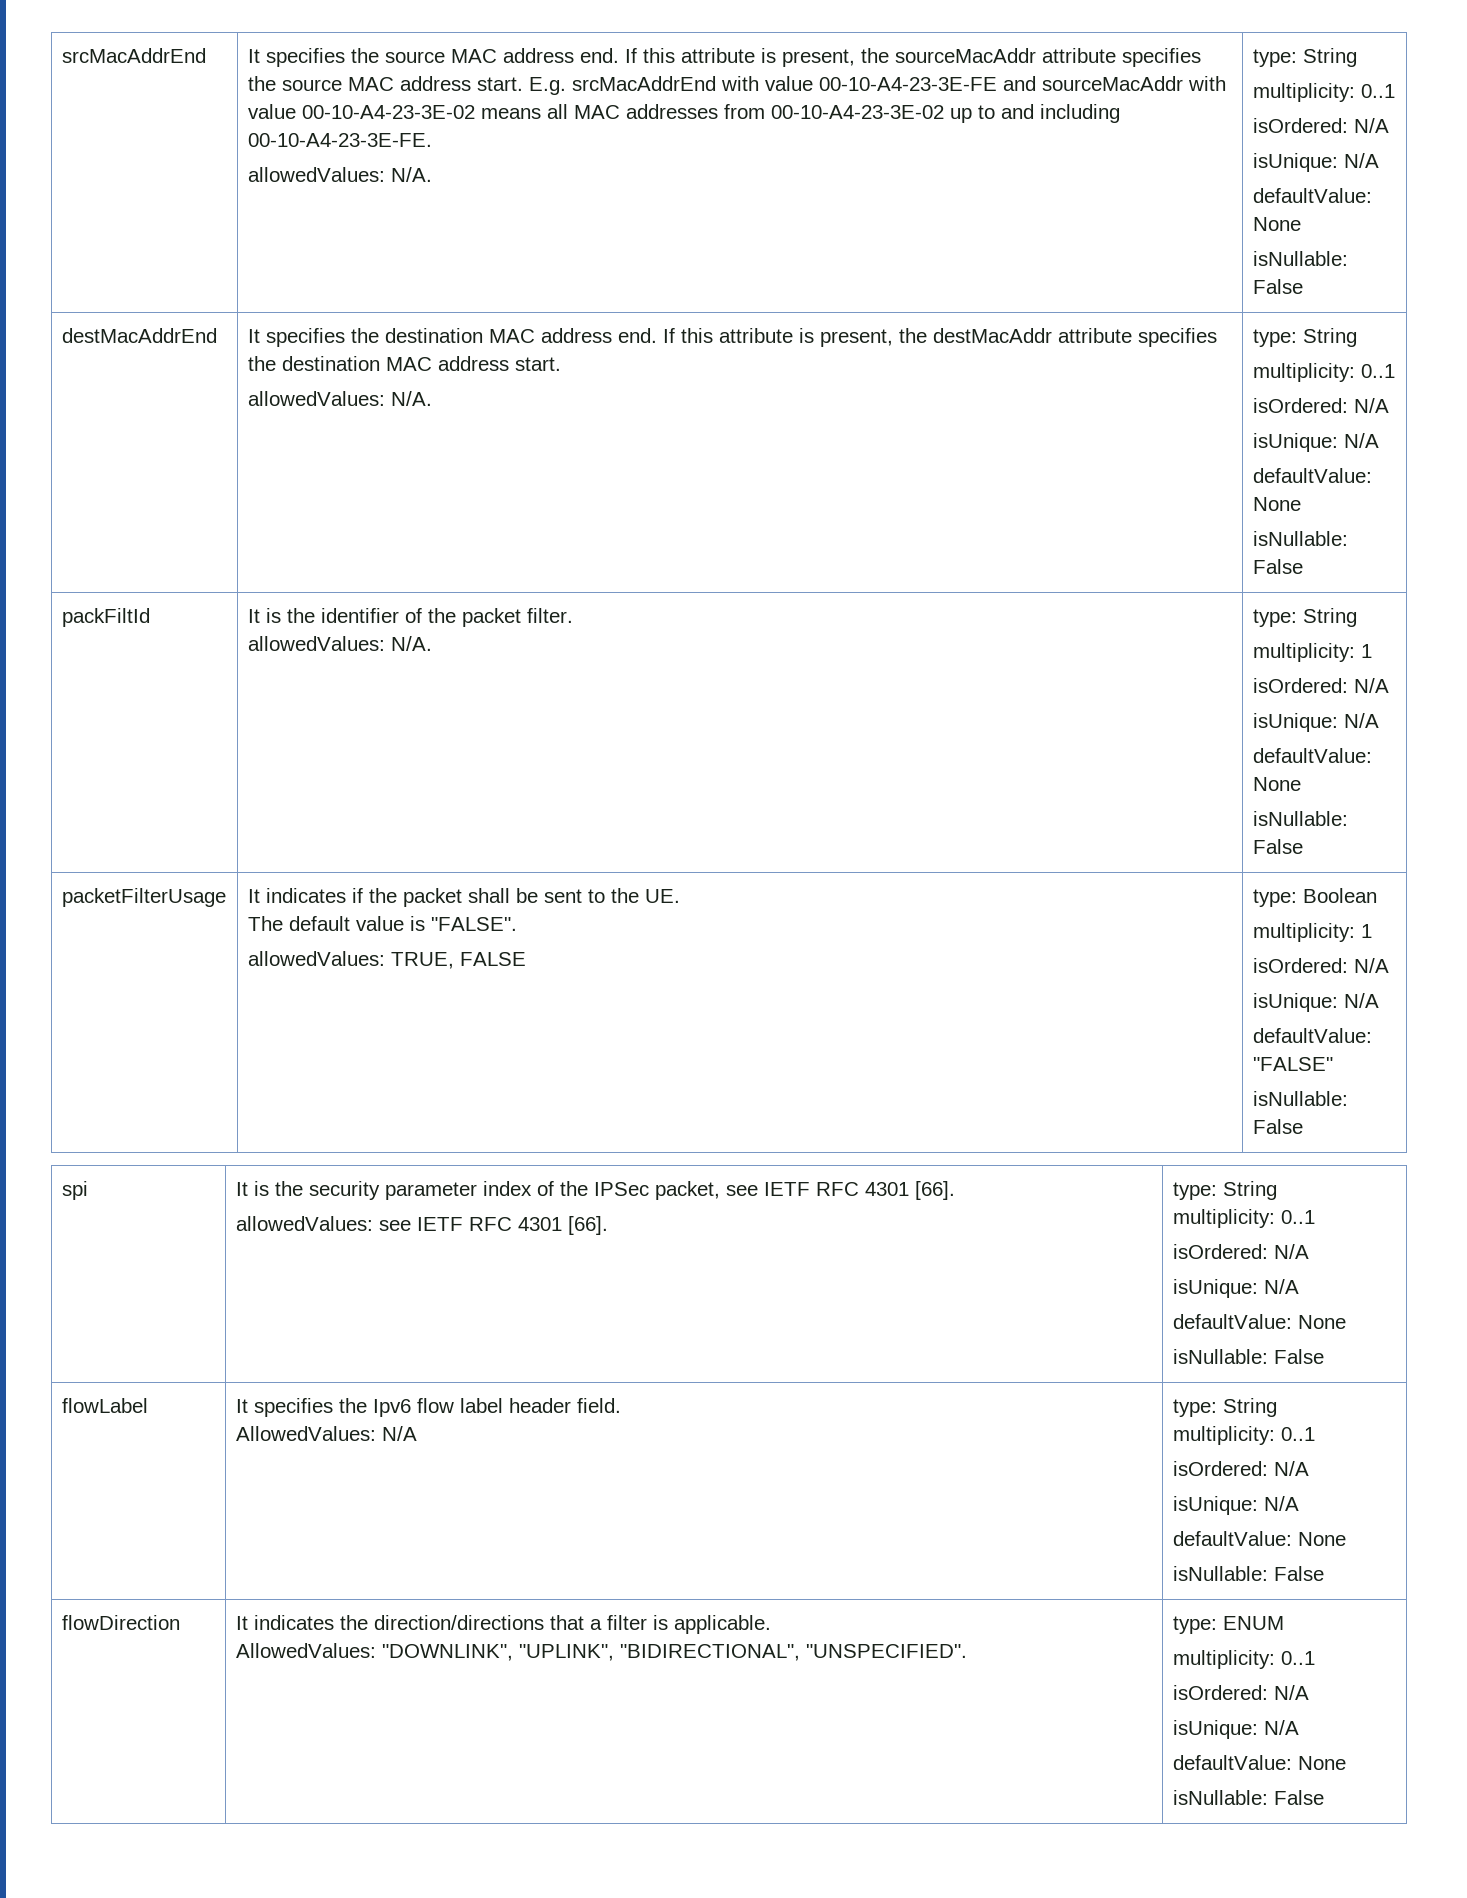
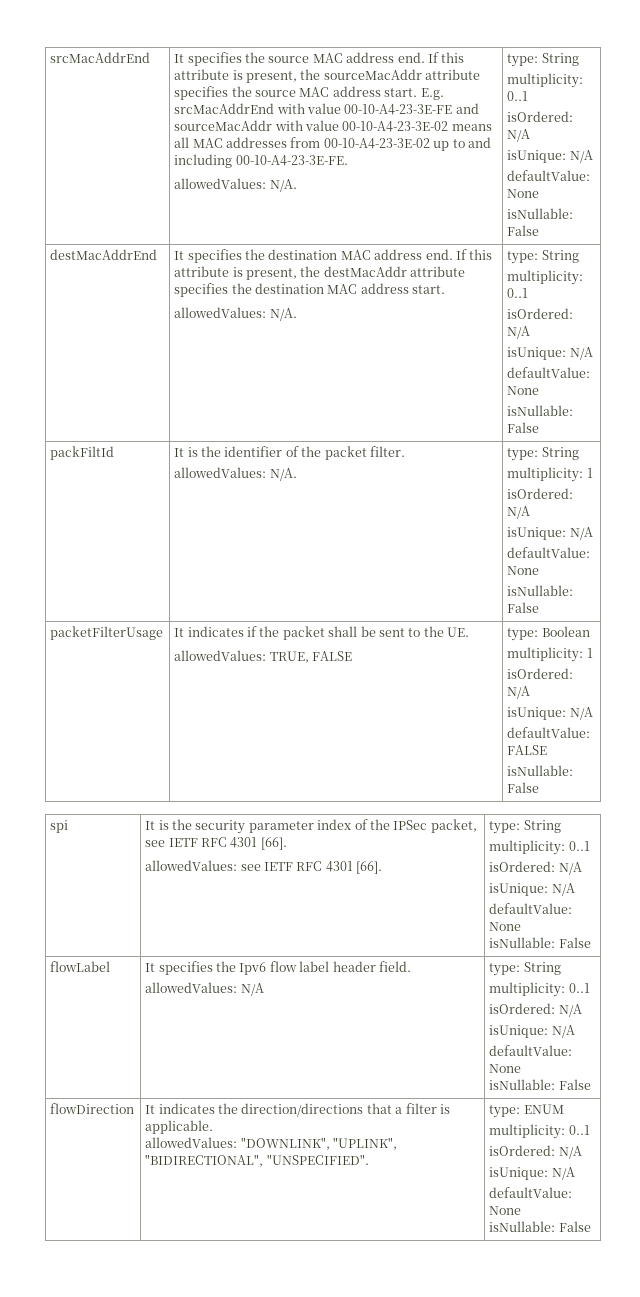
[247,916,517,931] // The default value is "FALSE". -> (470, 632) none
[1252,1057,1333,1071] "FALSE" -> [507,745,548,755] FALSE
[235,1426,376,1441] AllowedValues: -> [145,982,238,993] allowedValues:
[235,1643,376,1658] AllowedValues: -> [145,1137,238,1148] allowedValues:

